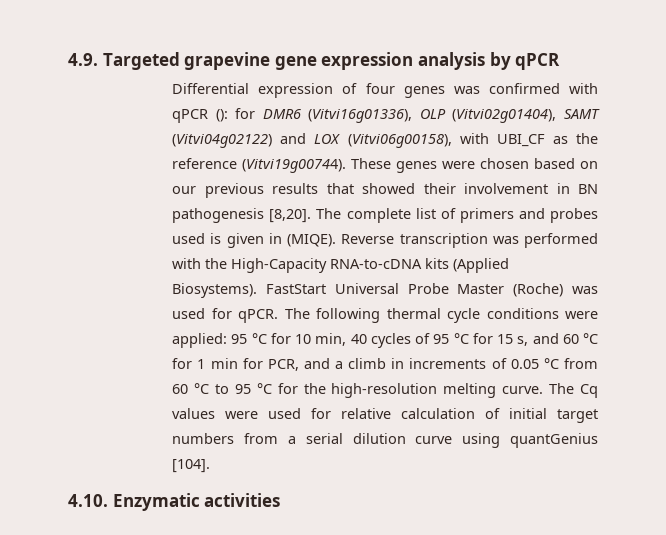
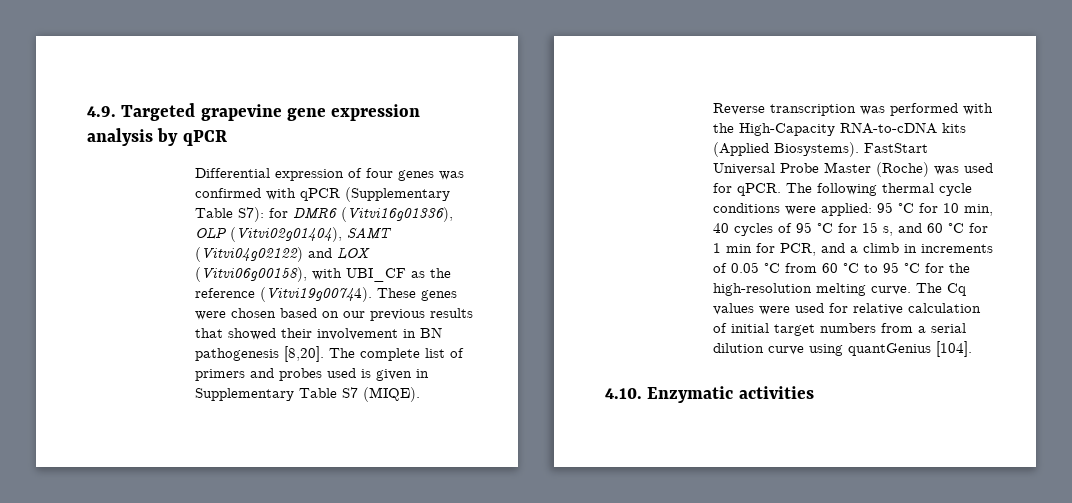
[215,109,228,122] (): -> [344,187,450,202] [194,207,264,222] (Supplementary Table S7):
(282, 238) none -> [194,387,358,401] Supplementary Table S7

